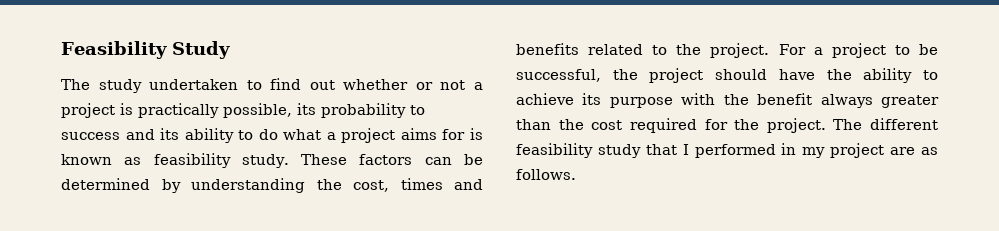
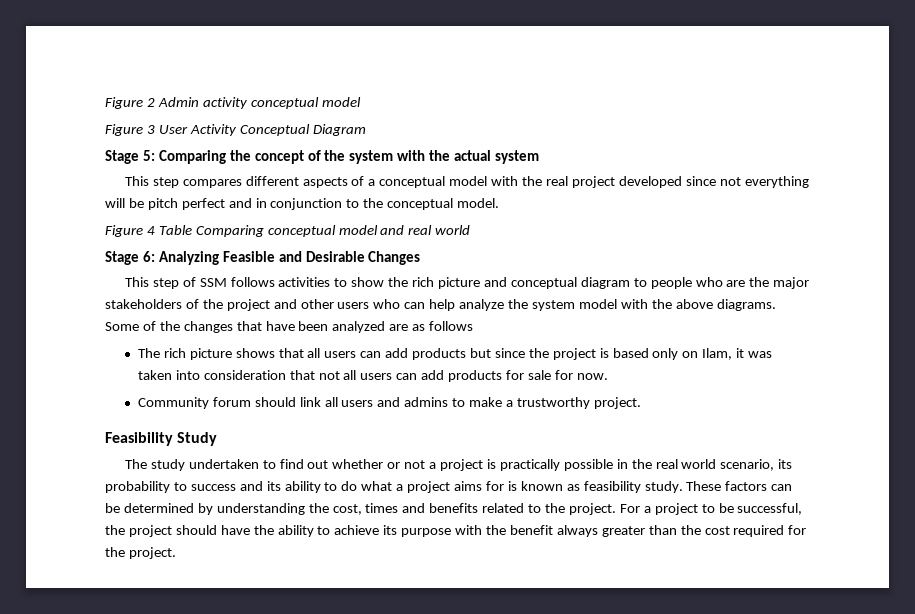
(61, 50) none -> [105,97,361,109] [105,124,366,136] [105,150,540,164] [124,176,809,188] [105,198,500,210] [105,225,471,237] [105,251,421,265] [124,277,810,289] [105,299,776,311] [105,321,474,333] [137,348,773,360] [137,370,608,382] [137,397,641,409] Figure 2 Admin activity conceptual model // Figure 3 User Activity Conceptual Diagram // Stage 5: Comparing the concept of the system with the actual system // This step compares different aspects of a conceptual model with the real project developed since not everything will be pitch perfect and in conjunction to the conceptual model. // Figure 4 Table Comparing conceptual model and real world // Stage 6: Analyzing Feasible and Desirable Changes // This step of SSM follows activities to show the rich picture and conceptual diagram to people who are the major stakeholders of the project and other users who can help analyze the system model with the above diagrams. Some of the changes that have been analyzed are as follows // The rich picture shows that all users can add products but since the project is based only on Ilam, it was taken into consideration that not all users can add products for sale for now. // Community forum should link all users and admins to make a trustworthy project. //
[223,103,292,118] possible, -> [563,459,775,471] possible in the real world scenario,
[833,118,938,130] [516,143,939,158] [516,169,576,180] The different feasibility study that I performed in my project are as follows. -> (176, 553) none

